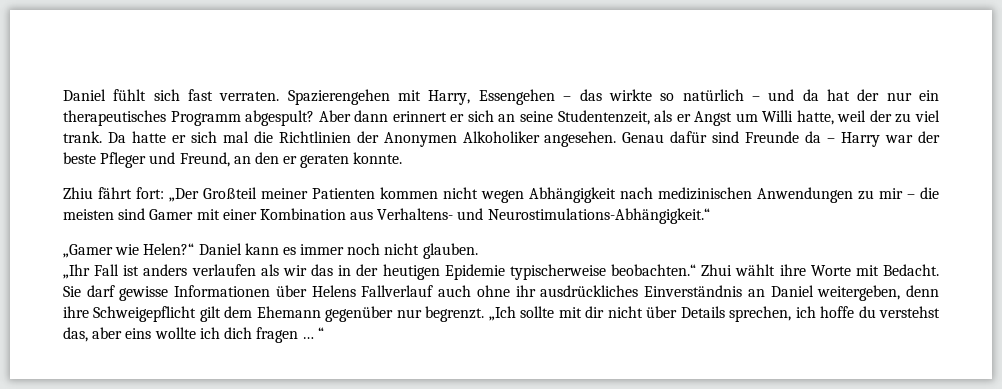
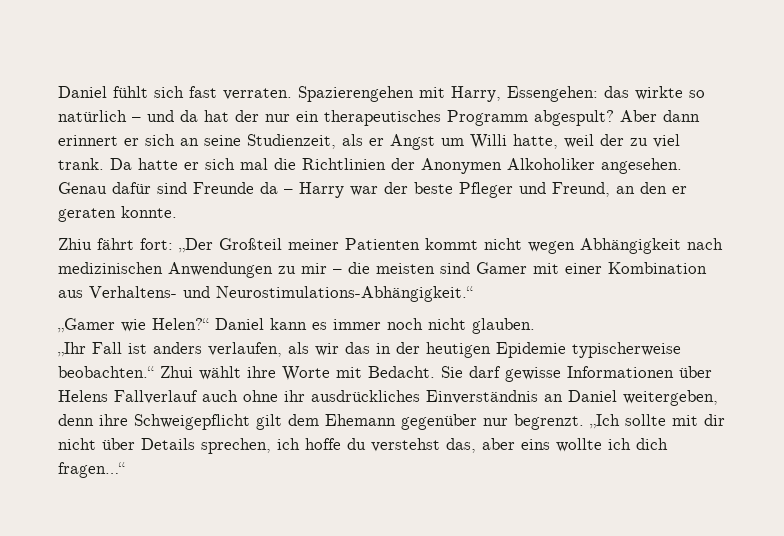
[478,89,572,105] Essengehen – -> [507,86,598,102] Essengehen:
[557,110,650,125] Studentenzeit, -> [247,134,336,149] Studienzeit,
[380,187,438,199] kommen -> [425,238,478,250] kommt
[191,264,256,276] verlaufen -> [208,342,282,357] verlaufen,
[256,327,325,343] fragen … “ -> [58,462,125,478] fragen…“

